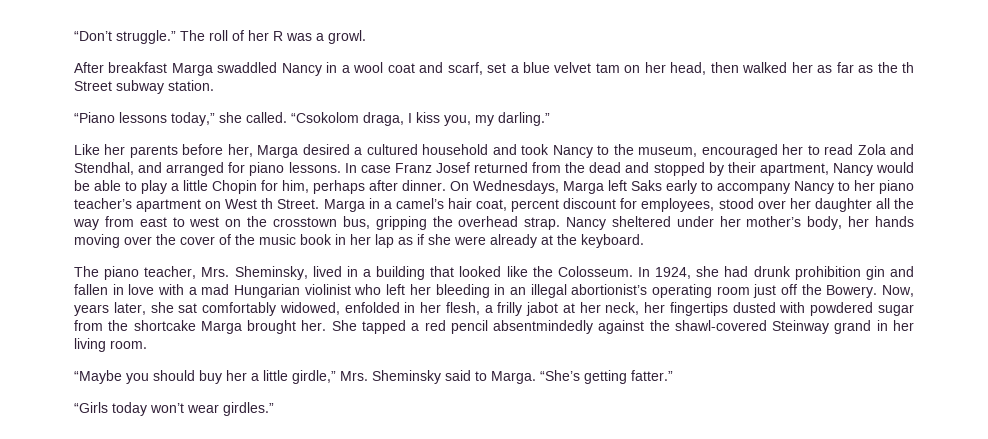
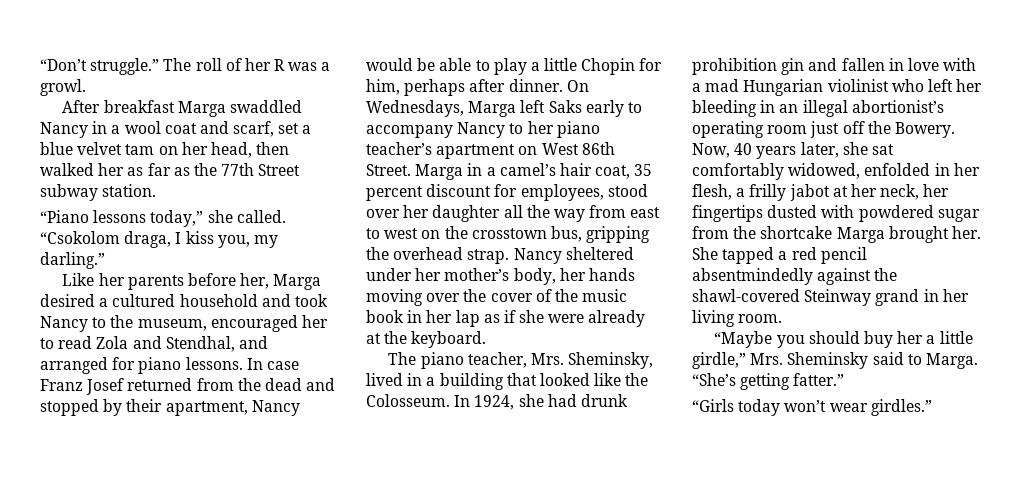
[901,62,914,73] th -> [221,163,255,176] 77th
[261,198,274,209] th -> [581,142,615,155] 86th
(508, 205) none -> [634,164,653,176] 35
(914, 291) none -> [734,143,753,155] 40

